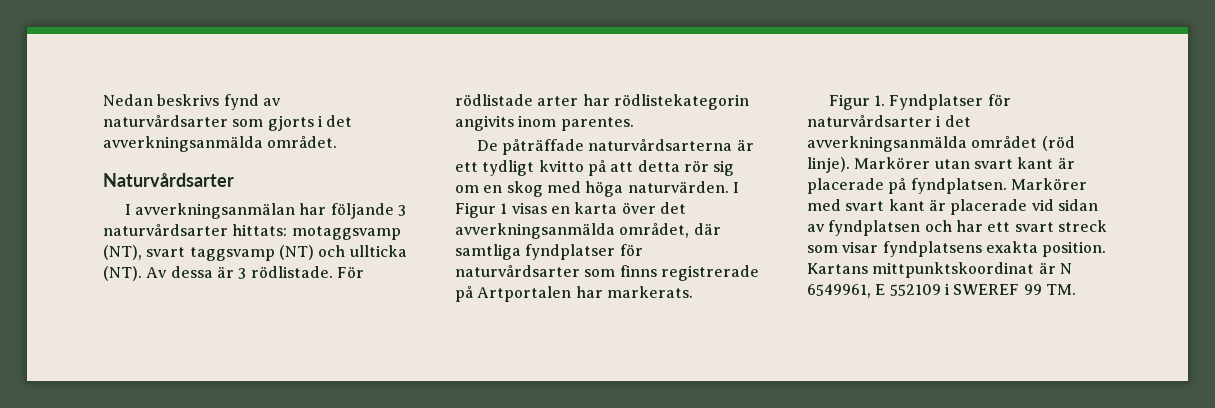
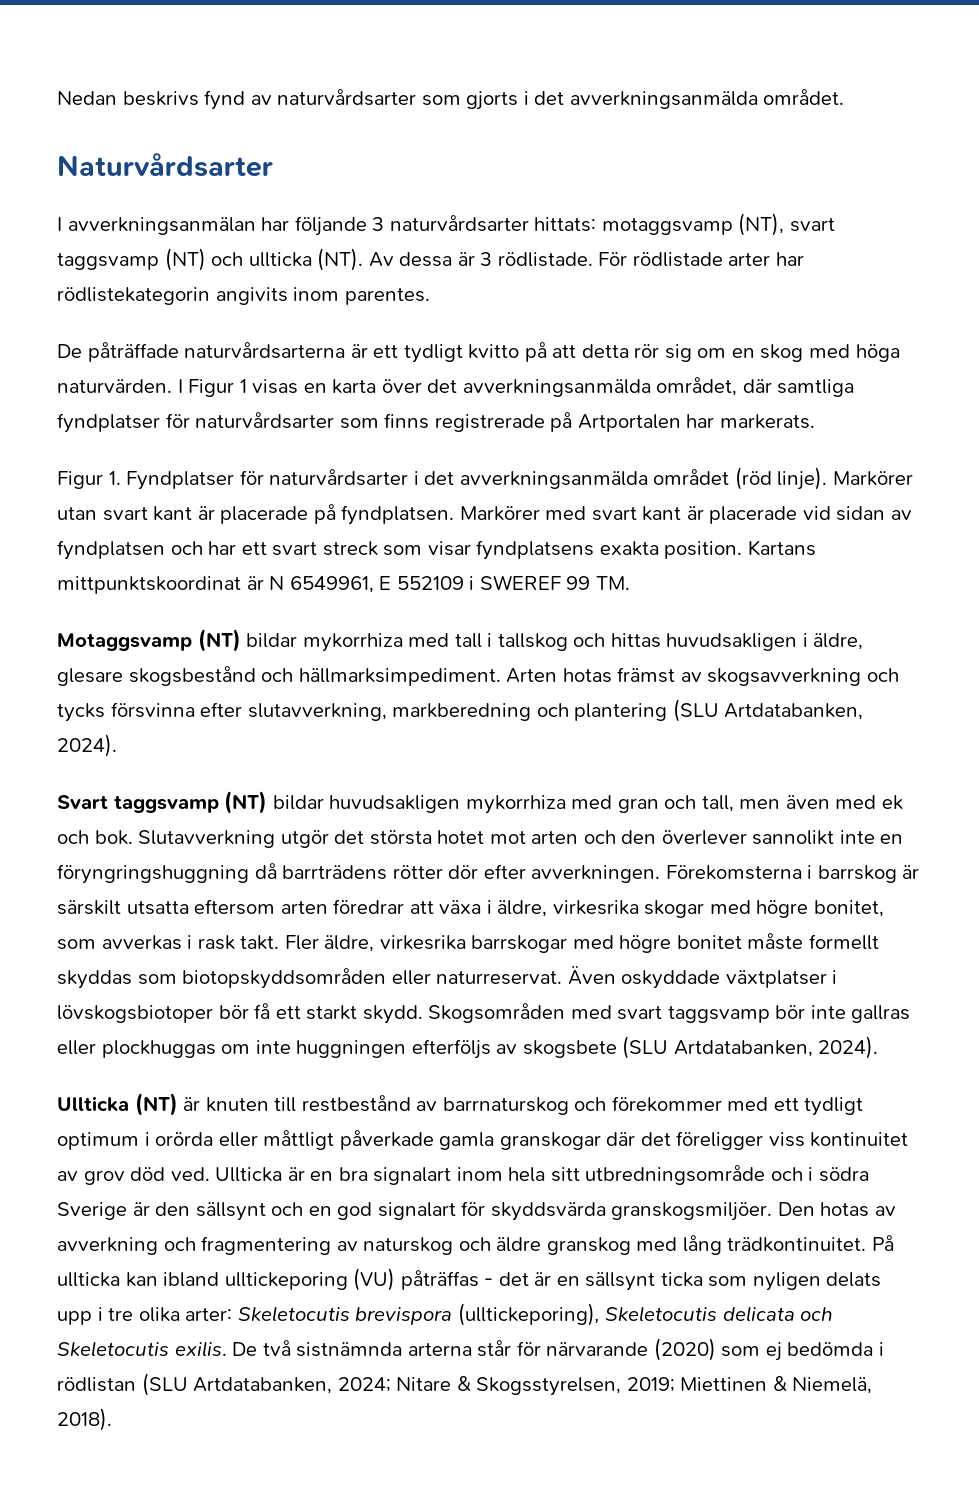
(1076, 289) none -> [57,629,864,652] [57,666,899,686] [57,699,864,722] [57,734,117,757] [57,791,903,814] [57,830,904,848] [57,863,920,884] [57,899,884,918] [57,933,879,953] [57,966,838,989] [57,1003,911,1024] [57,1036,879,1059] [57,1093,864,1116] [57,1130,909,1150] [57,1165,870,1185] [57,1201,896,1221] [57,1235,894,1255] [57,1268,882,1291] [57,1303,834,1326] [57,1338,884,1361] [57,1373,873,1396] [57,1408,112,1431] // Motaggsvamp (NT) bildar mykorrhiza med tall i tallskog och hittas huvudsakligen i äldre, glesare skogsbestånd och hällmarksimpediment. Arten hotas främst av skogsavverkning och tycks försvinna efter slutavverkning, markberedning och plantering (SLU Artdatabanken, 2024). // Svart taggsvamp (NT) bildar huvudsakligen mykorrhiza med gran och tall, men även med ek och bok. Slutavverkning utgör det största hotet mot arten och den överlever sannolikt inte en föryngringshuggning då barrträdens rötter dör efter avverkningen. Förekomsterna i barrskog är särskilt utsatta eftersom arten föredrar att växa i äldre, virkesrika skogar med högre bonitet, som avverkas i rask takt. Fler äldre, virkesrika barrskogar med högre bonitet måste formellt skyddas som biotopskyddsområden eller naturreservat. Även oskyddade växtplatser i lövskogsbiotoper bör få ett starkt skydd. Skogsområden med svart taggsvamp bör inte gallras eller plockhuggas om inte huggningen efterföljs av skogsbete (SLU Artdatabanken, 2024). // Ullticka (NT) är knuten till restbestånd av barrnaturskog och förekommer med ett tydligt optimum i orörda eller måttligt påverkade gamla granskogar där det föreligger viss kontinuitet av grov död ved. Ullticka är en bra signalart inom hela sitt utbredningsområde och i södra Sverige är den sällsynt och en god signalart för skyddsvärda granskogsmiljöer. Den hotas av avverkning och fragmentering av naturskog och äldre granskog med lång trädkontinuitet. På ullticka kan ibland ulltickeporing (VU) påträffas - det är en sällsynt ticka som nyligen delats upp i tre olika arter: Skeletocutis brevispora (ulltickeporing), Skeletocutis delicata och Skeletocutis exilis. De två sistnämnda arterna står för närvarande (2020) som ej bedömda i rödlistan (SLU Artdatabanken, 2024; Nitare & Skogsstyrelsen, 2019; Miettinen & Niemelä, 2018).

